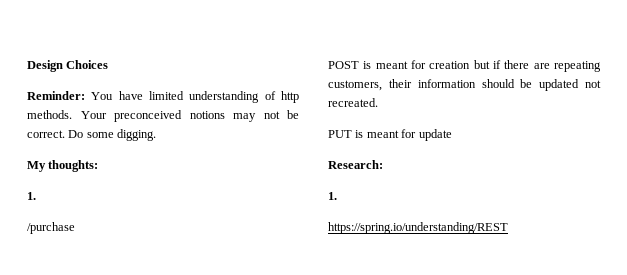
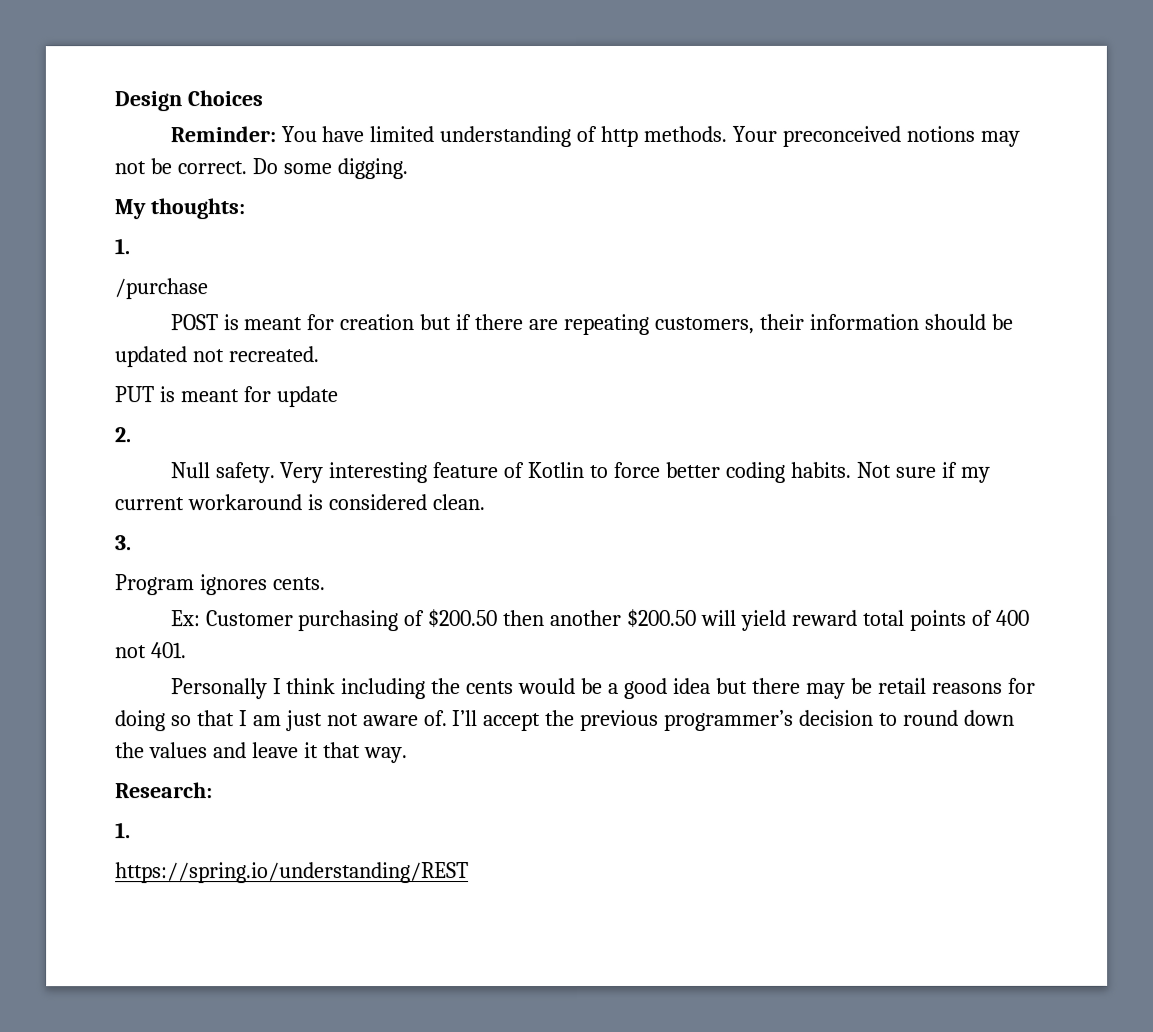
(452, 135) none -> [114,427,131,443] [169,461,990,484] [114,494,485,511] [115,535,132,551] [115,574,326,596] [170,608,1030,632] [115,642,187,659] [170,677,1036,700] [115,709,1015,732] [115,742,408,764] // 2. // Null safety. Very interesting feature of Kotlin to force better coding habits. Not sure if my current workaround is considered clean. // 3. // Program ignores cents. // Ex: Customer purchasing of $200.50 then another $200.50 will yield reward total points of 400 not 401. // Personally I think including the cents would be a good idea but there may be retail reasons for doing so that I am just not aware of. I’ll accept the previous programmer’s decision to round down the values and leave it that way.

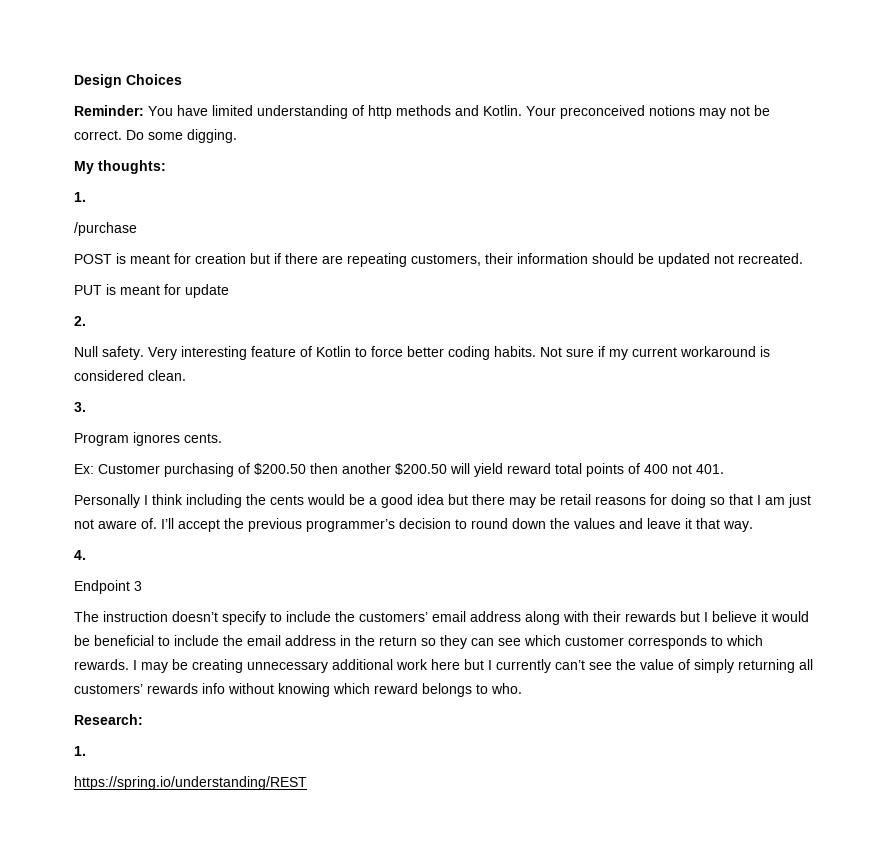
[643,125,728,142] methods. -> [396,105,522,116] methods and Kotlin.
(408, 755) none -> [74,550,86,560] [74,580,142,594] [74,611,809,625] [74,635,763,649] [74,659,813,673] [74,683,522,697] // 4. // Endpoint 3 // The instruction doesn’t specify to include the customers’ email address along with their rewards but I believe it would be beneficial to include the email address in the return so they can see which customer corresponds to which rewards. I may be creating unnecessary additional work here but I currently can’t see the value of simply returning all customers’ rewards info without knowing which reward belongs to who.

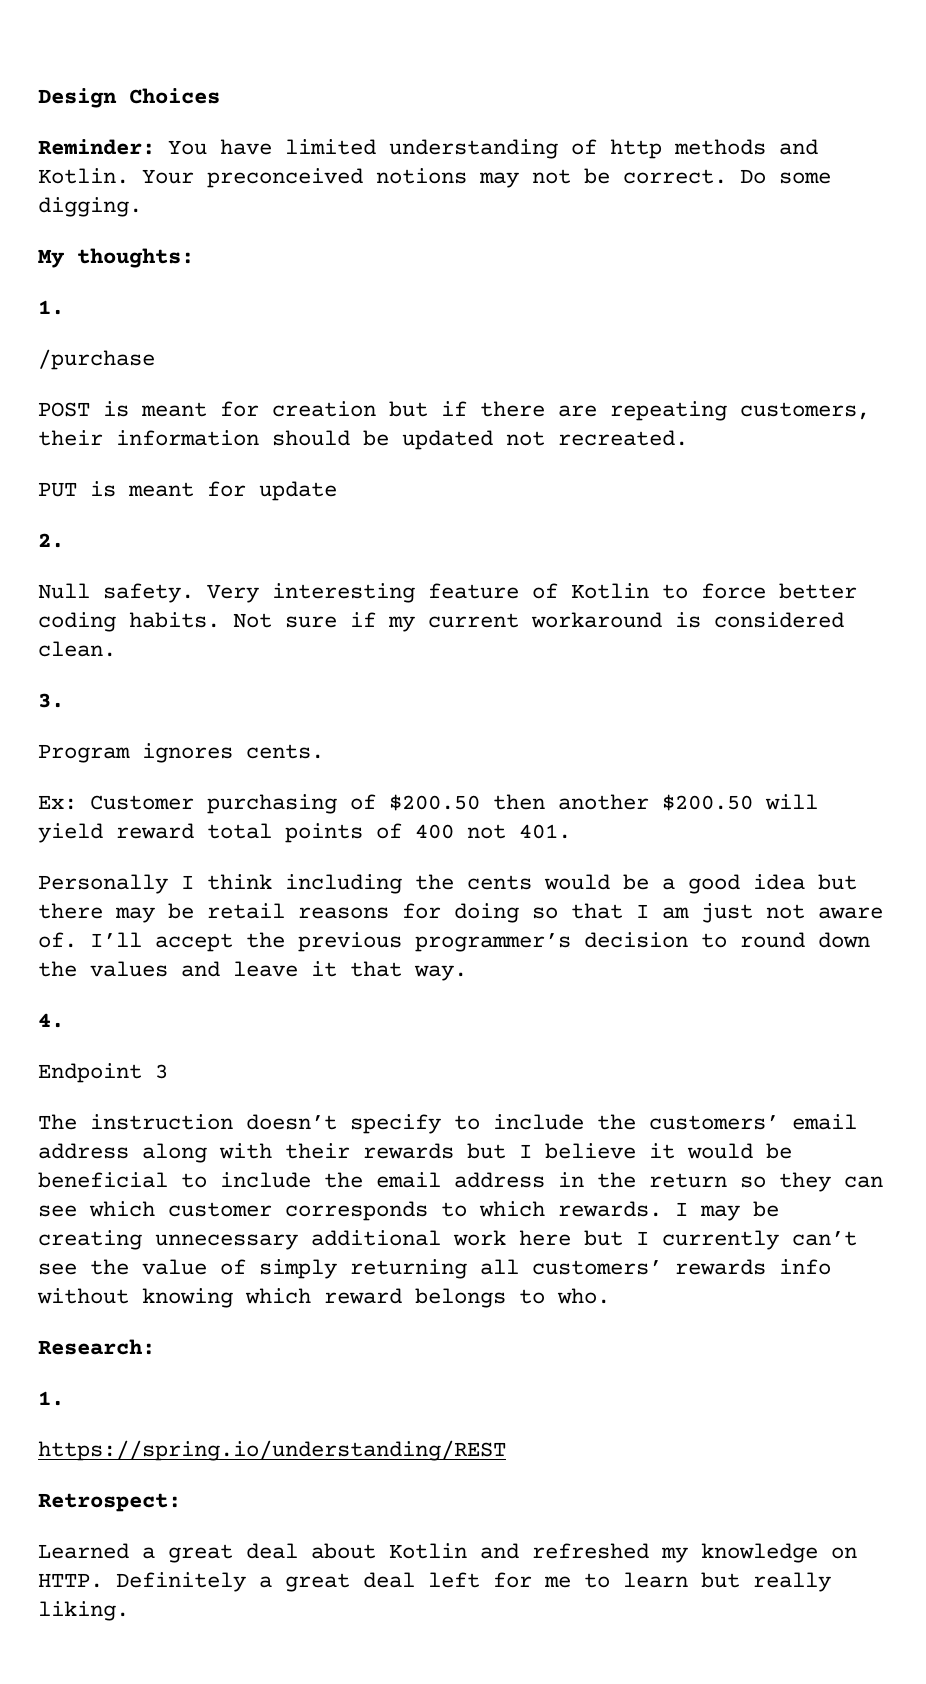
(307, 783) none -> [38,1493,181,1512] [38,1543,857,1563] [38,1572,831,1592] [38,1601,129,1621] // Retrospect: // Learned a great deal about Kotlin and refreshed my knowledge on HTTP. Definitely a great deal left for me to learn but really liking.

